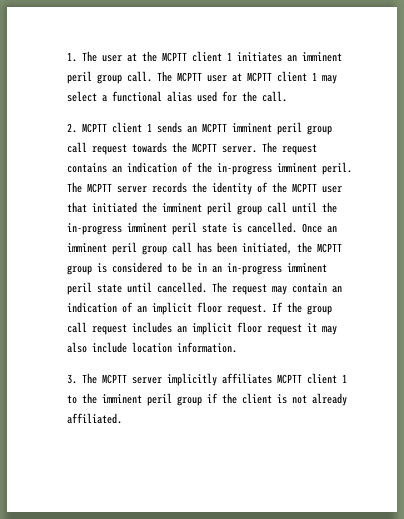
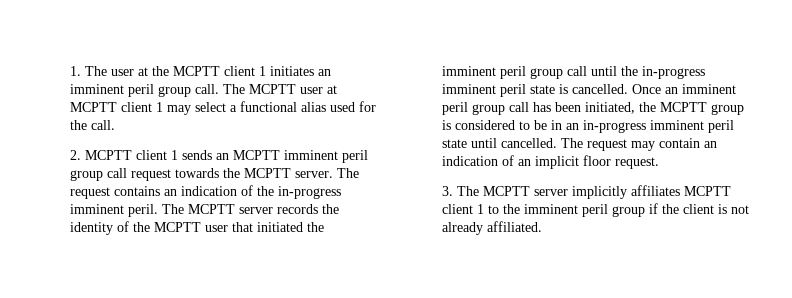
[271,302,332,315] [66,322,337,335] [66,342,237,353] If the group call request includes an implicit floor request it may also include location information. -> (659, 163) none

